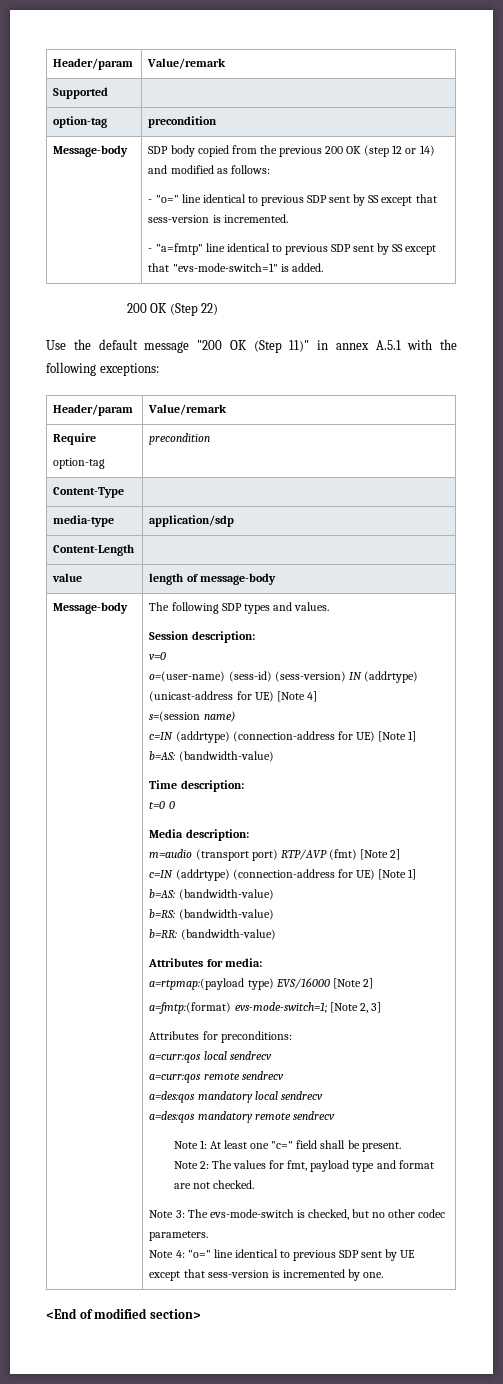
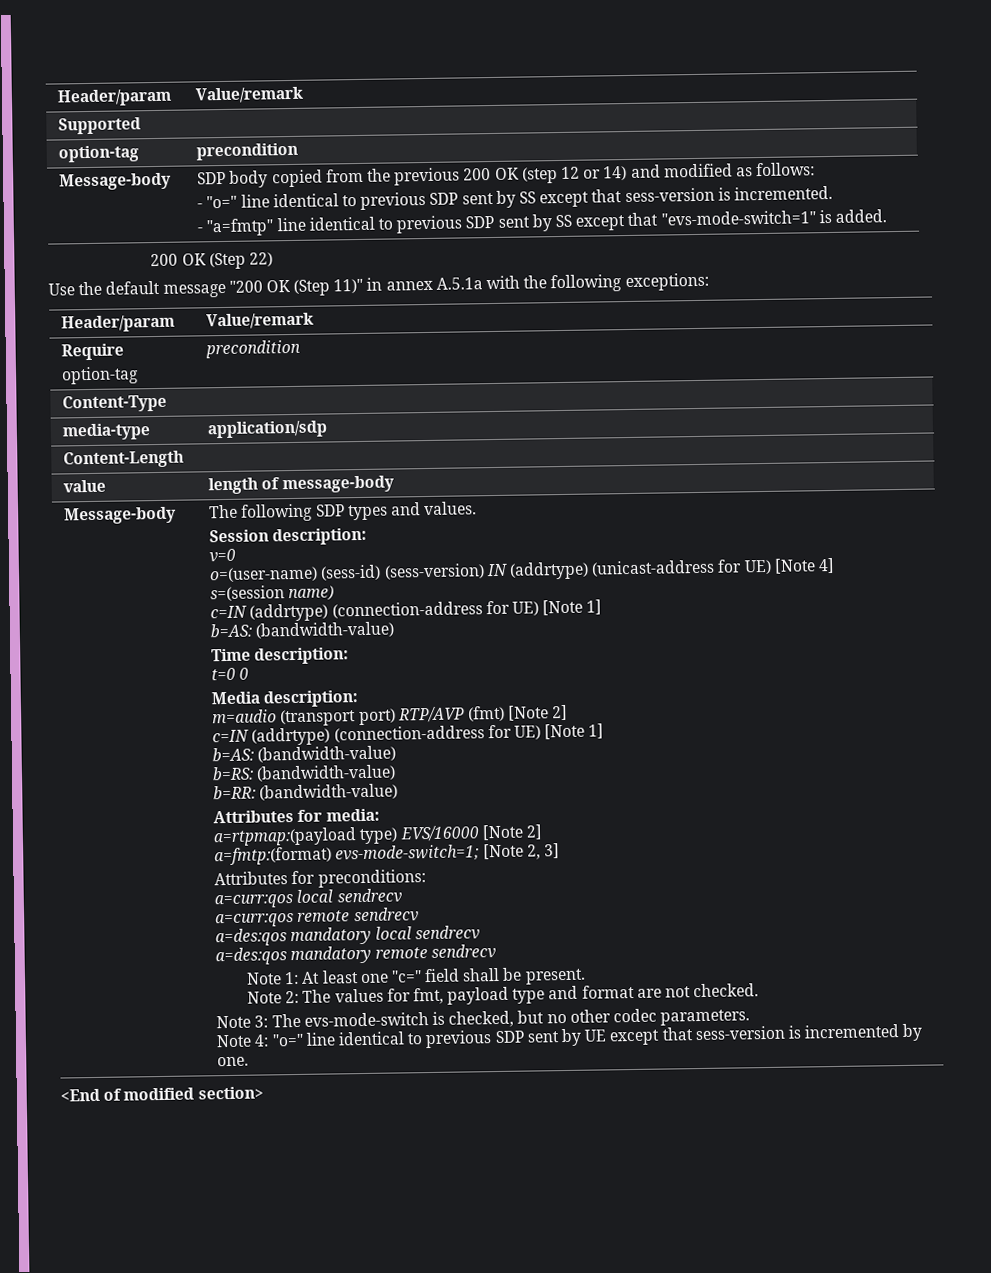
[375,340,401,350] A.5.1 -> [435,277,483,290] A.5.1a

